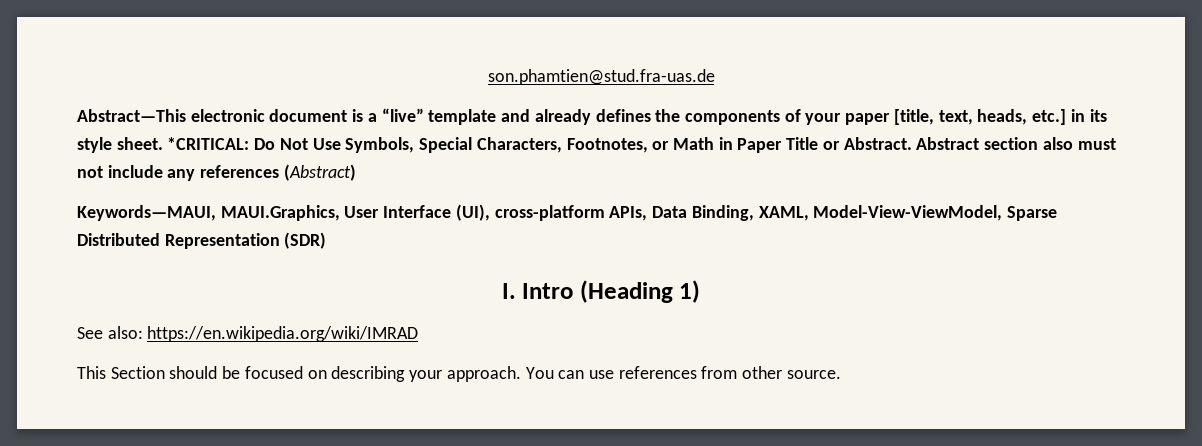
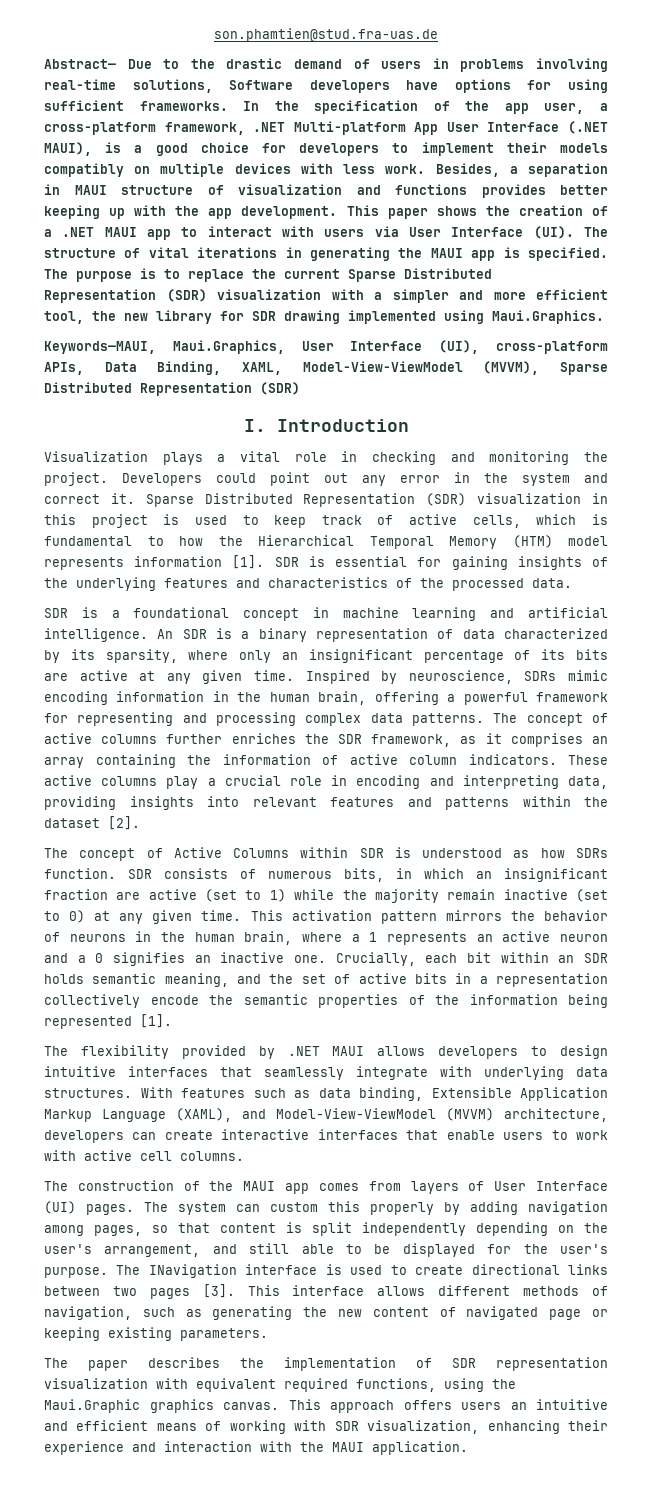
[77,108,1107,125] [77,137,1116,153] [77,164,356,181] Abstract—This electronic document is a “live” template and already defines the components of your paper [title, text, heads, etc.] in its style sheet. *CRITICAL: Do Not Use Symbols, Special Characters, Footnotes, or Math in Paper Title or Abstract. Abstract section also must not include any references (Abstract) -> [44,58,609,72] [44,79,608,93] [44,100,608,114] [44,121,608,135] [44,142,608,156] [44,163,608,177] [44,184,608,198] [44,205,608,219] [44,226,608,240] [44,247,608,261] [44,268,492,282] [44,289,608,303] [44,310,604,324] Abstract— Due to the drastic demand of users in problems involving real-time solutions, Software developers have options for using sufficient frameworks. In the specification of the app user, a cross-platform framework, .NET Multi-platform App User Interface (.NET MAUI), is a good choice for developers to implement their models compatibly on multiple devices with less work. Besides, a separation in MAUI structure of visualization and functions provides better keeping up with the app development. This paper shows the creation of a .NET MAUI app to interact with users via User Interface (UI). The structure of vital iterations in generating the MAUI app is specified. The purpose is to replace the current Sparse Distributed Representation (SDR) visualization with a simpler and more efficient tool, the new library for SDR drawing implemented using Maui.Graphics.
[220,205,340,221] MAUI.Graphics, -> [172,340,285,354] Maui.Graphics,
[813,205,1003,221] Model-View-ViewModel, -> [302,361,540,375] Model-View-ViewModel (MVVM),
[522,280,701,303] [77,326,419,342] [77,366,841,382] Intro (Heading 1) // See also: https://en.wikipedia.org/wiki/IMRAD // This Section should be focused on describing your approach. You can use references from other source. -> [276,419,409,432] [44,451,608,465] [44,472,608,486] [44,493,608,507] [44,514,608,528] [44,535,608,549] [44,555,608,570] [44,577,572,591] [44,607,608,621] [44,628,608,642] [44,649,608,663] [44,670,609,684] [44,691,609,705] [44,712,608,726] [44,733,608,747] [44,754,608,768] [44,775,608,789] [44,796,608,810] [44,816,140,830] [44,847,608,861] [44,868,608,882] [44,889,609,903] [44,910,608,924] [44,931,609,945] [44,952,608,966] [44,973,608,987] [44,994,608,1008] [44,1014,172,1029] [44,1045,609,1059] [44,1066,608,1080] [44,1087,608,1101] [44,1108,608,1122] [44,1129,609,1143] [44,1150,244,1161] [44,1180,608,1194] [44,1201,608,1215] [44,1222,608,1236] [44,1243,608,1257] [44,1264,609,1278] [44,1284,609,1299] [44,1306,608,1320] [44,1327,268,1341] [44,1357,608,1371] [44,1378,516,1392] [44,1399,608,1413] [44,1420,609,1434] [44,1441,468,1455] Introduction // Visualization plays a vital role in checking and monitoring the project. Developers could point out any error in the system and correct it. Sparse Distributed Representation (SDR) visualization in this project is used to keep track of active cells, which is fundamental to how the Hierarchical Temporal Memory (HTM) model represents information [1]. SDR is essential for gaining insights of the underlying features and characteristics of the processed data. // SDR is a foundational concept in machine learning and artificial intelligence. An SDR is a binary representation of data characterized by its sparsity, where only an insignificant percentage of its bits are active at any given time. Inspired by neuroscience, SDRs mimic encoding information in the human brain, offering a powerful framework for representing and processing complex data patterns. The concept of active columns further enriches the SDR framework, as it comprises an array containing the information of active column indicators. These active columns play a crucial role in encoding and interpreting data, providing insights into relevant features and patterns within the dataset [2]. // The concept of Active Columns within SDR is understood as how SDRs function. SDR consists of numerous bits, in which an insignificant fraction are active (set to 1) while the majority remain inactive (set to 0) at any given time. This activation pattern mirrors the behavior of neurons in the human brain, where a 1 represents an active neuron and a 0 signifies an inactive one. Crucially, each bit within an SDR holds semantic meaning, and the set of active bits in a representation collectively encode the semantic properties of the information being represented [1]. // The flexibility provided by .NET MAUI allows developers to design intuitive interfaces that seamlessly integrate with underlying data structures. With features such as data binding, Extensible Application Markup Language (XAML), and Model-View-ViewModel (MVVM) architecture, developers can create interactive interfaces that enable users to work with active cell columns. // The construction of the MAUI app comes from layers of User Interface (UI) pages. The system can custom this properly by adding navigation among pages, so that content is split independently depending on the user's arrangement, and still able to be displayed for the user's purpose. The INavigation interface is used to create directional links between two pages [3]. This interface allows different methods of navigation, such as generating the new content of navigated page or keeping existing parameters. // The paper describes the implementation of SDR representation visualization with equivalent required functions, using the Maui.Graphic graphics canvas. This approach offers users an intuitive and efficient means of working with SDR visualization, enhancing their experience and interaction with the MAUI application.

